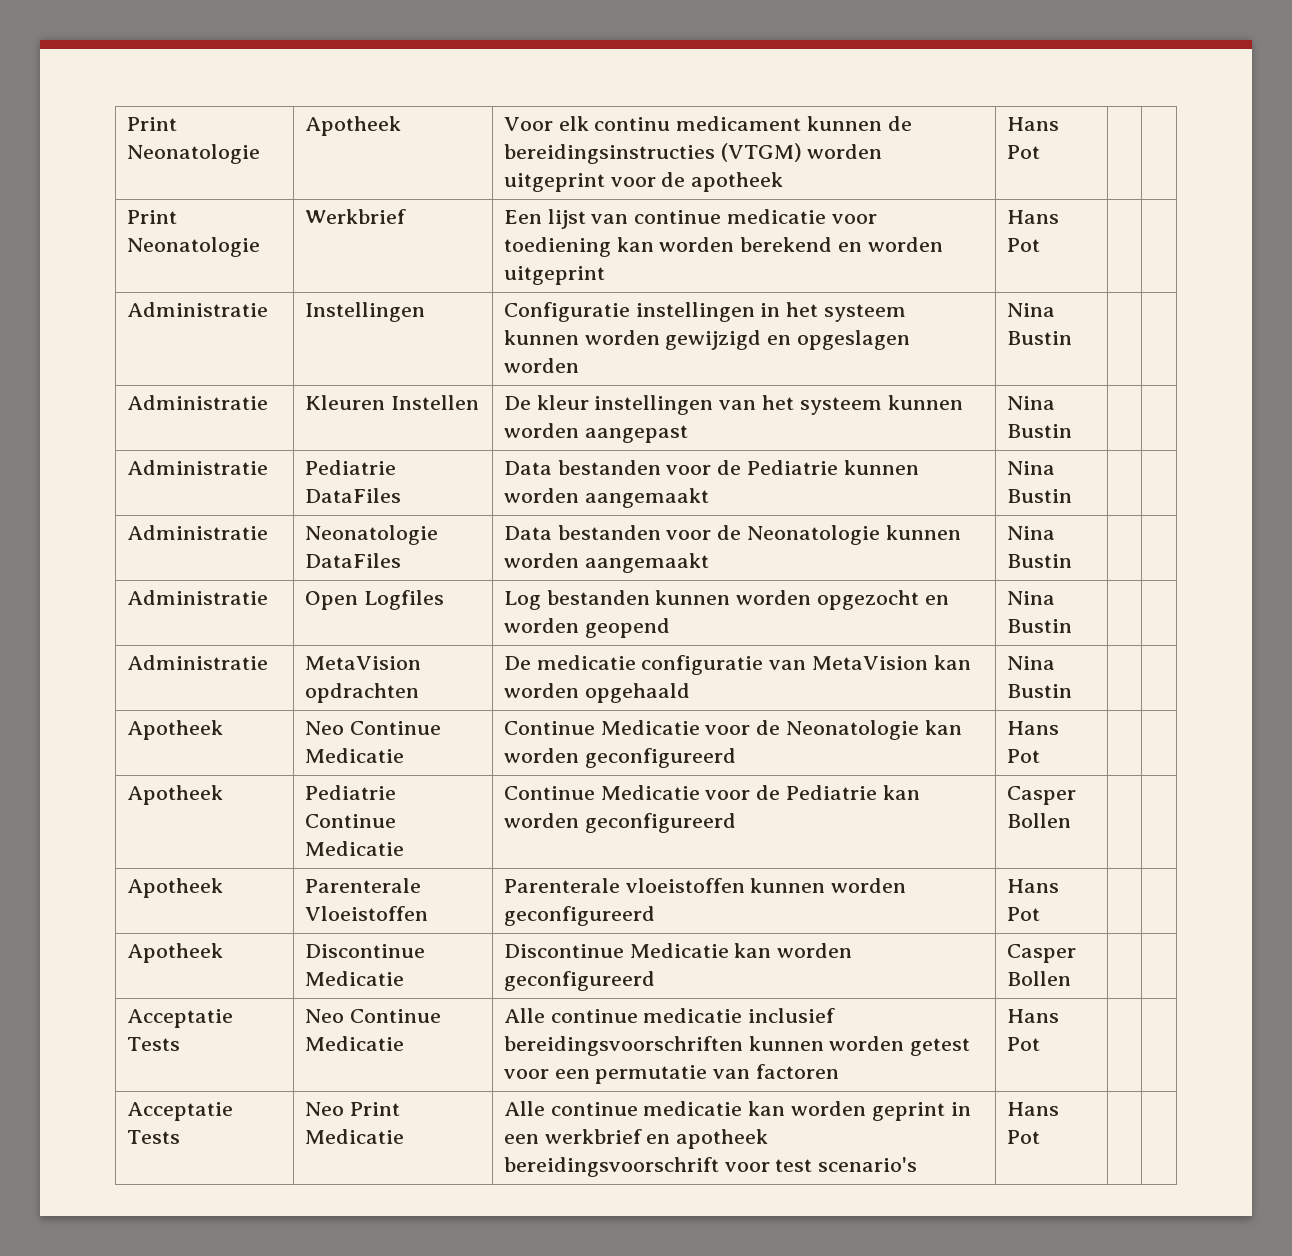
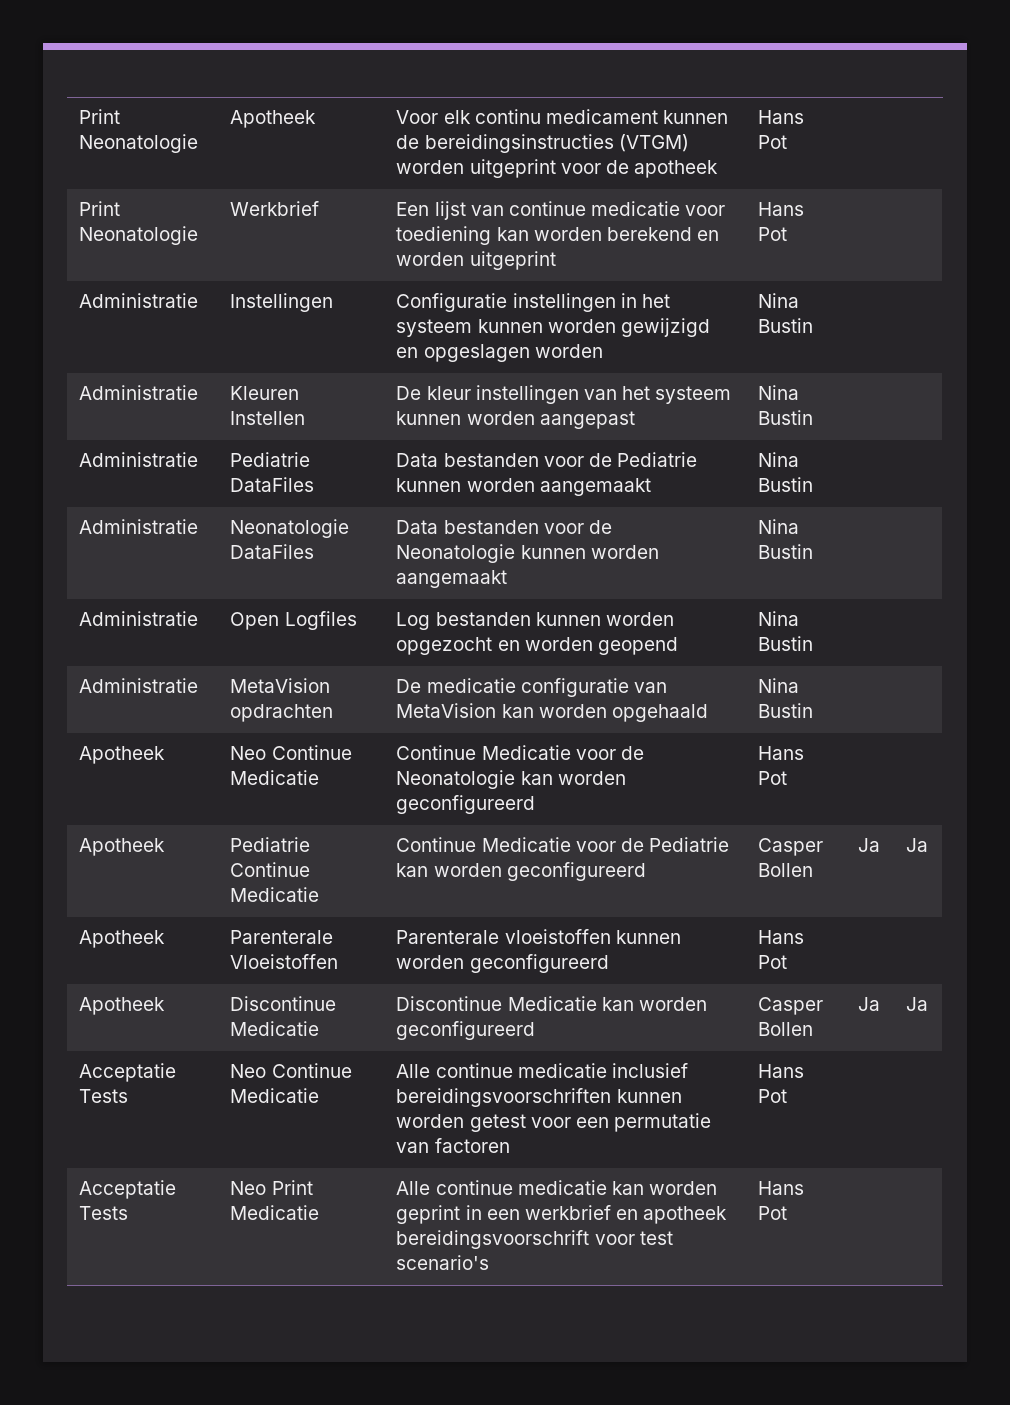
(1071, 820) | -> [858,838,881,852] [906,838,929,852] Ja | Ja
(1071, 978) | -> [858,997,881,1011] [906,997,929,1011] Ja | Ja

